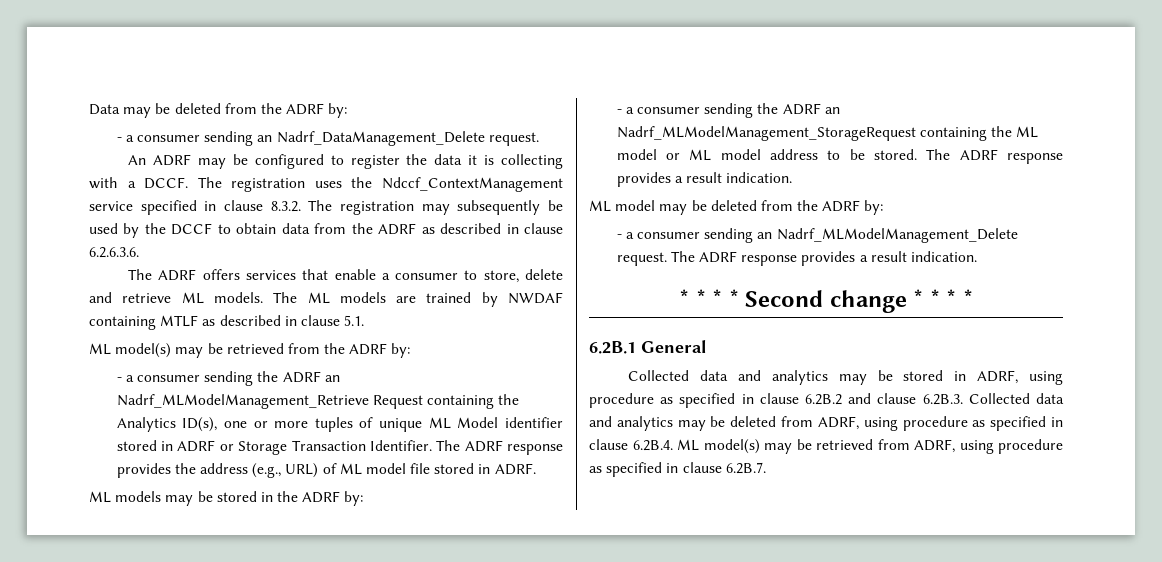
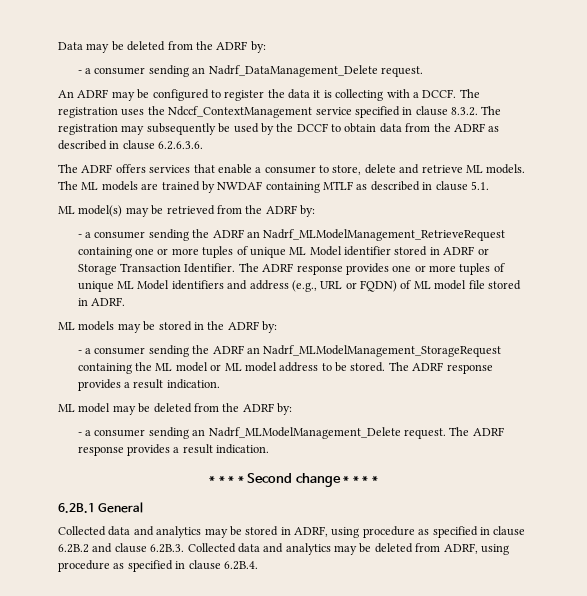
[116,394,520,409] [116,417,218,432] Nadrf_MLModelManagement_Retrieve Request containing the Analytics ID(s), -> [263,229,506,241] [77,247,132,258] Nadrf_MLModelManagement_RetrieveRequest containing
[174,463,319,478] the address (e.g., URL) -> [392,263,505,275] [77,280,398,292] one or more tuples of unique ML Model identifiers and address (e.g., URL or FQDN)
[677,439,1063,454] [589,462,766,477] ML model(s) may be retrieved from ADRF, using procedure as specified in clause 6.2B.7. -> (258, 565) none

